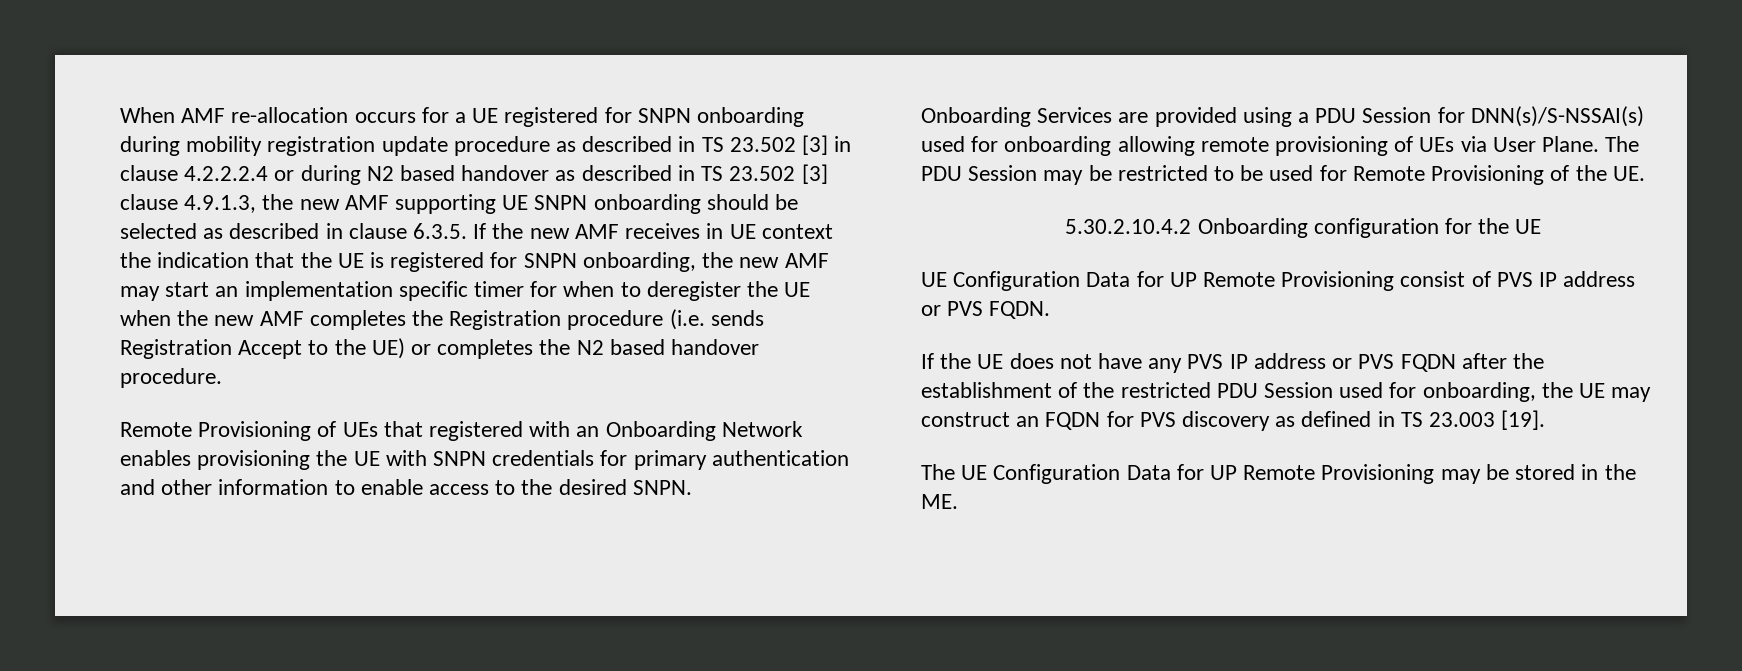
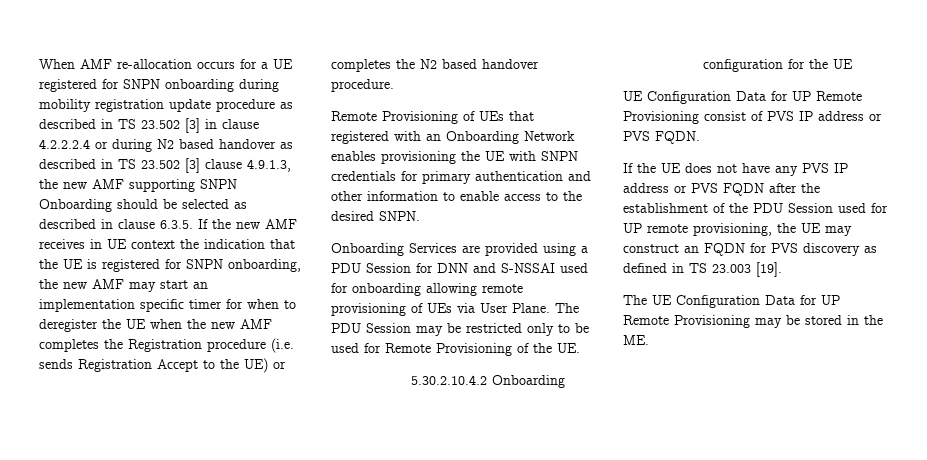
[502,194,701,214] UE SNPN onboarding -> [200,179,237,189] [39,199,112,212] SNPN Onboarding
[1470,106,1644,127] DNN(s)/S-NSSAI(s) -> [437,263,555,273] DNN and S-NSSAI
(1208, 173) none -> [527,323,554,336] only
[1120,382,1211,398] restricted -> (748, 208) none
[1422,382,1536,402] onboarding, -> [623,223,772,236] UP remote provisioning,

